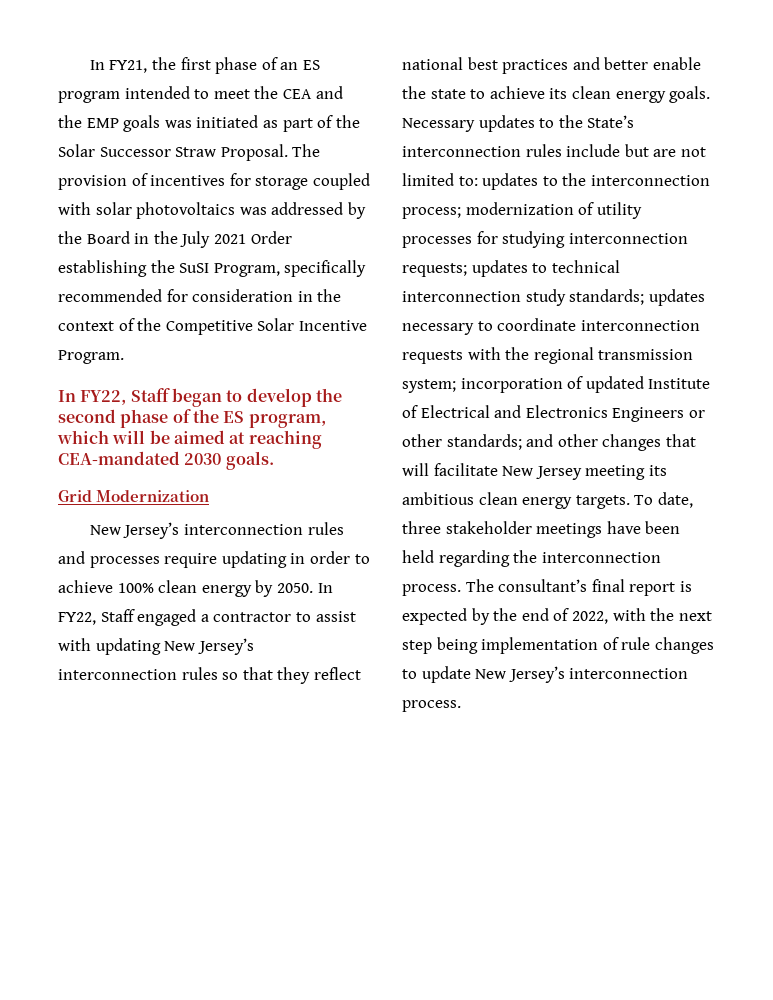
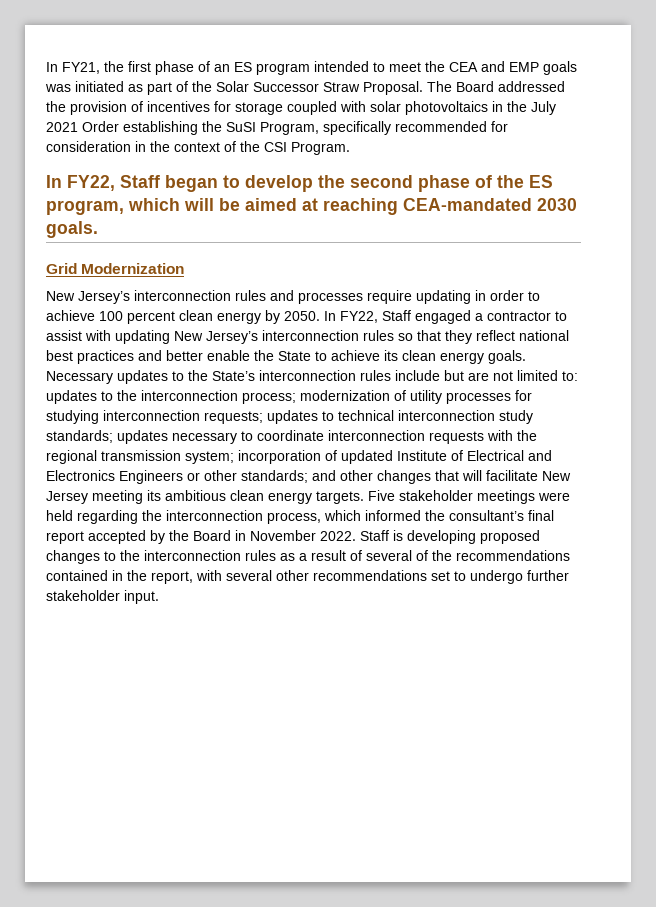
[58,115,82,128] the -> (505, 66) none
(321, 150) none -> [456,81,565,92] [46,101,66,112] Board addressed the
[239,202,366,219] [58,231,130,244] was addressed by the Board -> (488, 108) none
[165,318,367,335] Competitive Solar Incentive -> [264,142,287,152] CSI
[117,583,154,593] 100% -> [99,311,175,324] 100 percent
[430,89,466,99] state -> [278,351,311,361] State
[634,492,693,508] [402,521,681,538] [402,550,661,567] [402,579,692,596] [402,608,712,625] [402,637,714,654] [402,666,689,683] [402,700,461,712] To date, three stakeholder meetings have been held regarding the interconnection process. The consultant’s final report is expected by the end of 2022, with the next step being implementation of rule changes to update New Jersey’s interconnection process. -> [368,490,570,504] [46,510,554,524] [46,530,540,544] [46,550,570,564] [46,570,569,584] [46,590,159,604] Five stakeholder meetings were held regarding the interconnection process, which informed the consultant’s final report accepted by the Board in November 2022. Staff is developing proposed changes to the interconnection rules as a result of several of the recommendations contained in the report, with several other recommendations set to undergo further stakeholder input.

